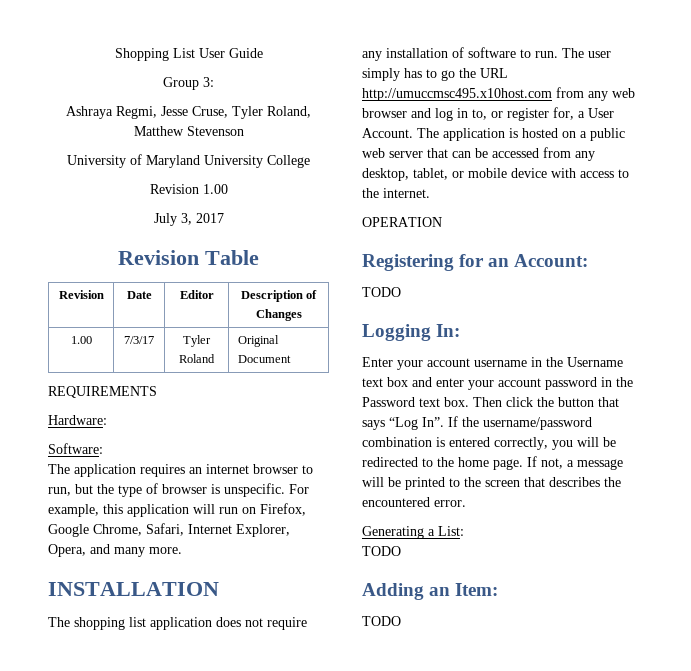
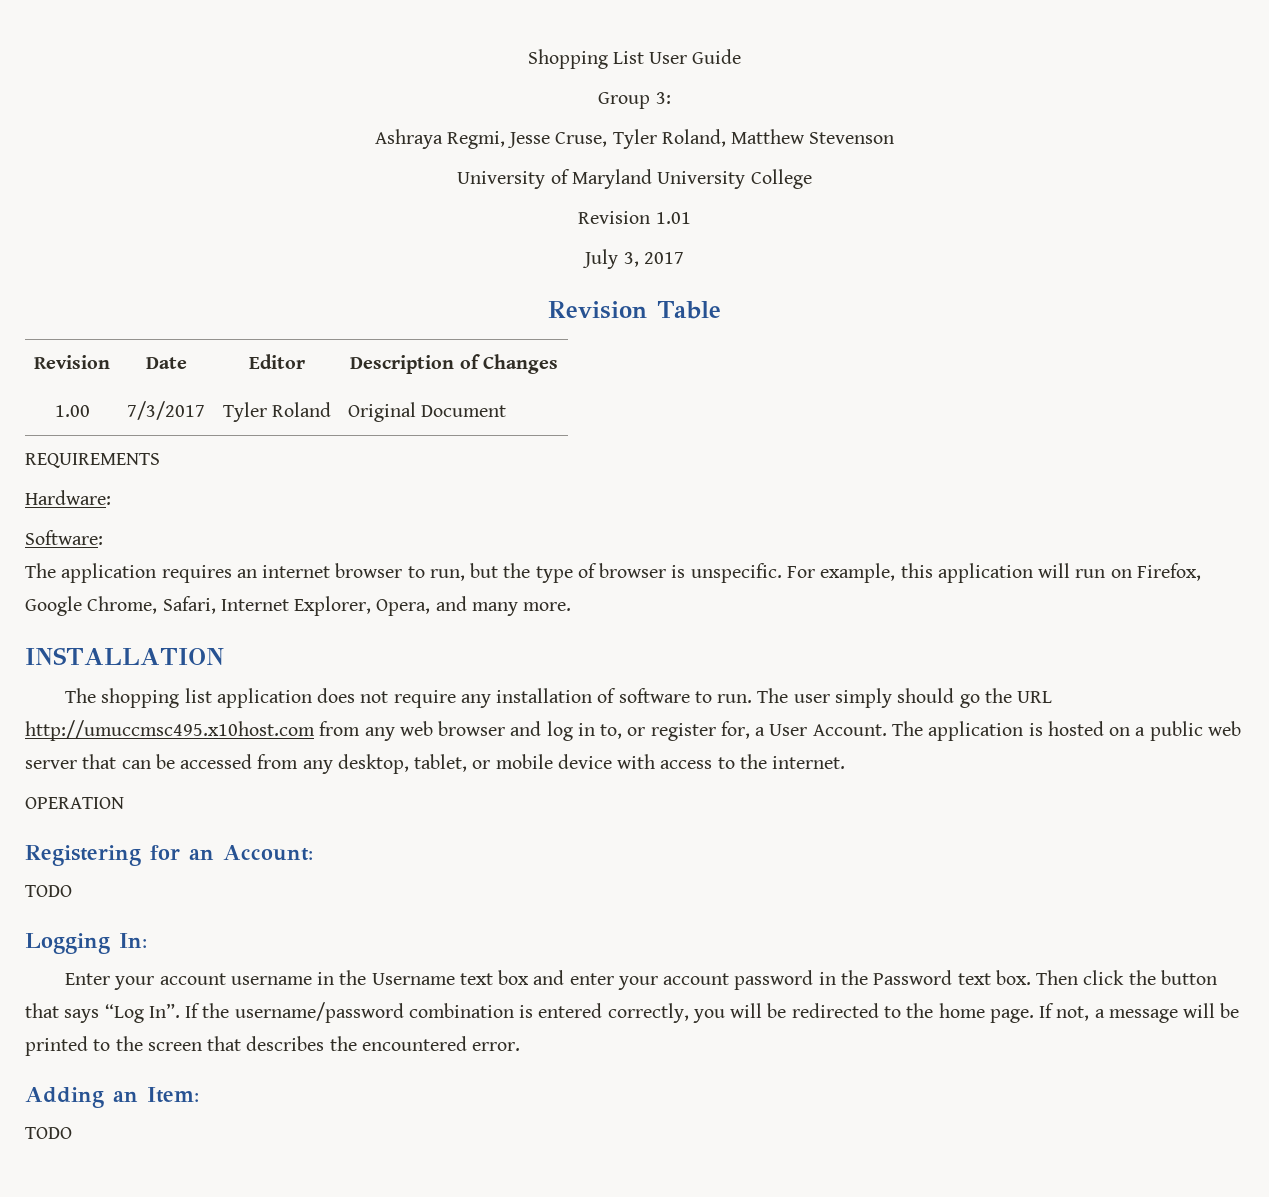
[202,184,228,194] 1.00 -> [655,212,691,224] 1.01
[124,336,154,344] 7/3/17 -> [127,401,205,420] 7/3/2017
[404,68,437,78] has to -> [897,688,955,703] should
[362,526,464,539] [362,546,401,556] // Generating a List: // TODO -> (521, 1046) none

